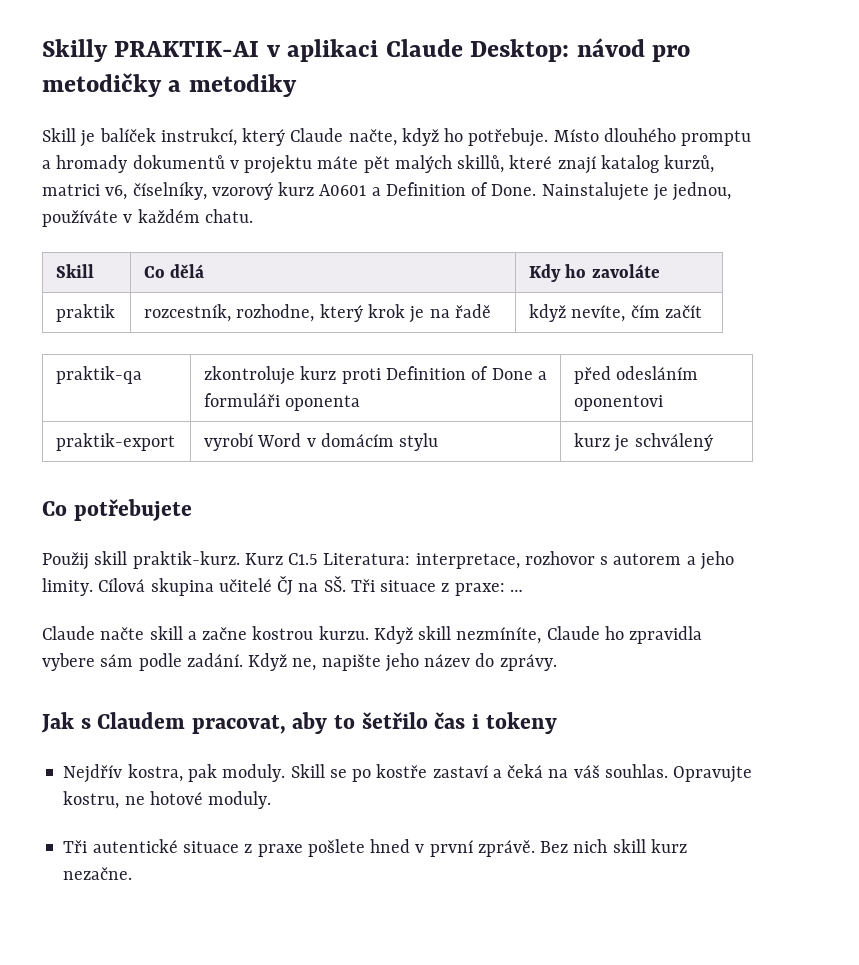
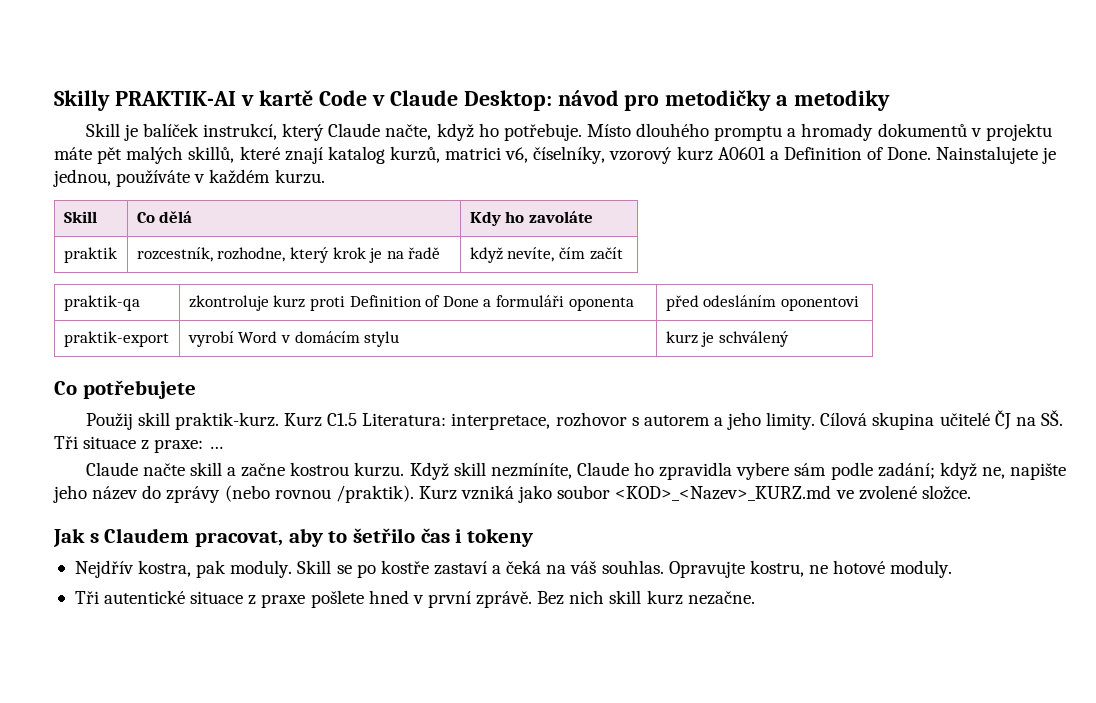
[287,39,379,62] aplikaci -> [258,90,385,106] kartě Code v
[204,209,253,223] chatu. -> [274,169,325,184] kurzu.
[186,653,288,671] zadání. Když -> [877,462,977,480] zadání; když
[499,654,557,671] zprávy. -> [166,485,971,503] zprávy (nebo rovnou /praktik). Kurz vzniká jako soubor <KOD>_<Nazev>_KURZ.md ve zvolené složce.

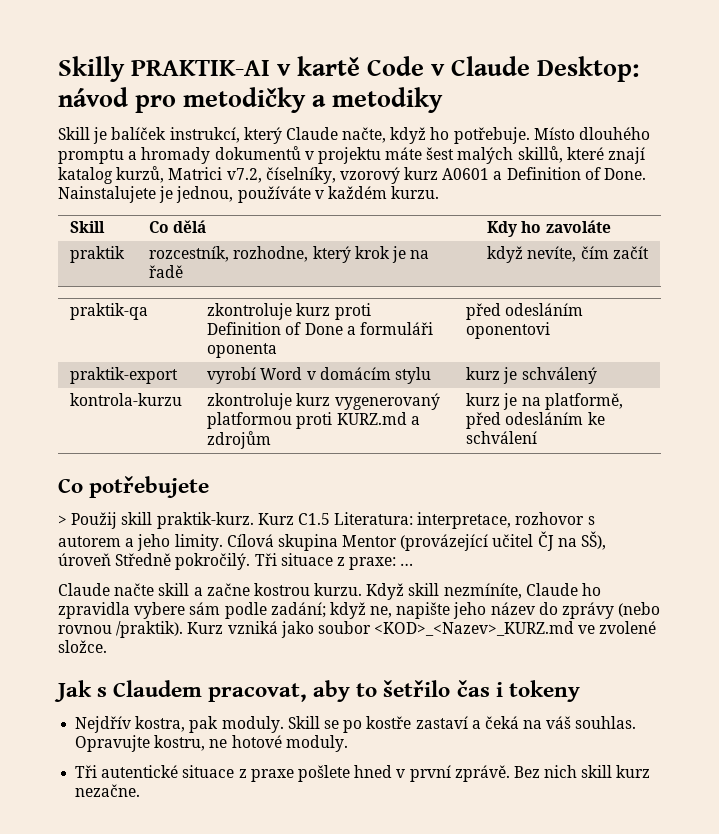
[97,147,123,164] pět -> [426,147,455,160] šest
[445,147,529,163] matrici v6, -> [168,167,262,183] Matrici v7.2,
(790, 339) none -> [70,393,183,406] [207,393,440,410] [207,412,420,429] [207,431,272,449] [466,393,623,410] [466,412,605,429] [466,431,538,444] // kontrola-kurzu | zkontroluje kurz vygenerovaný platformou proti KURZ.md a zdrojům | kurz je na platformě, před odesláním ke schválení
(196, 389) none -> [58,515,67,525] >
[939,410,1064,430] učitelé ČJ na SŠ. -> [342,531,607,551] [58,553,251,570] Mentor (provázející učitel ČJ na SŠ), úroveň Středně pokročilý.

